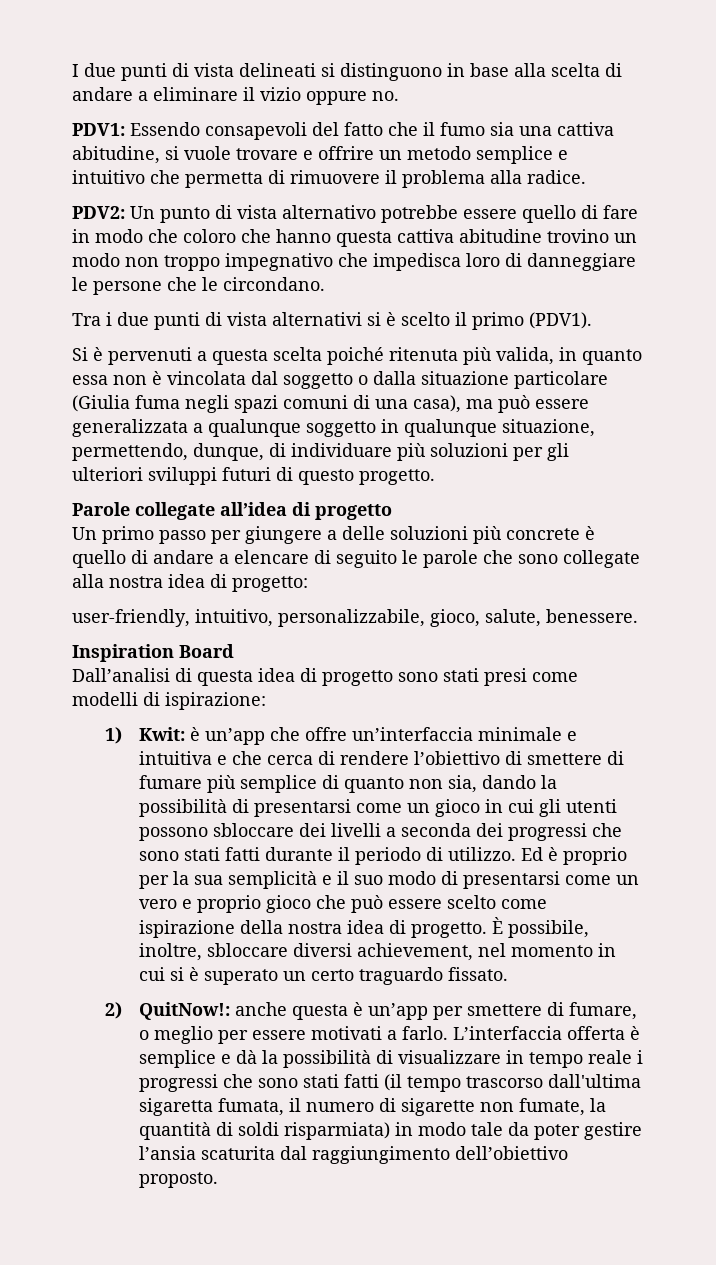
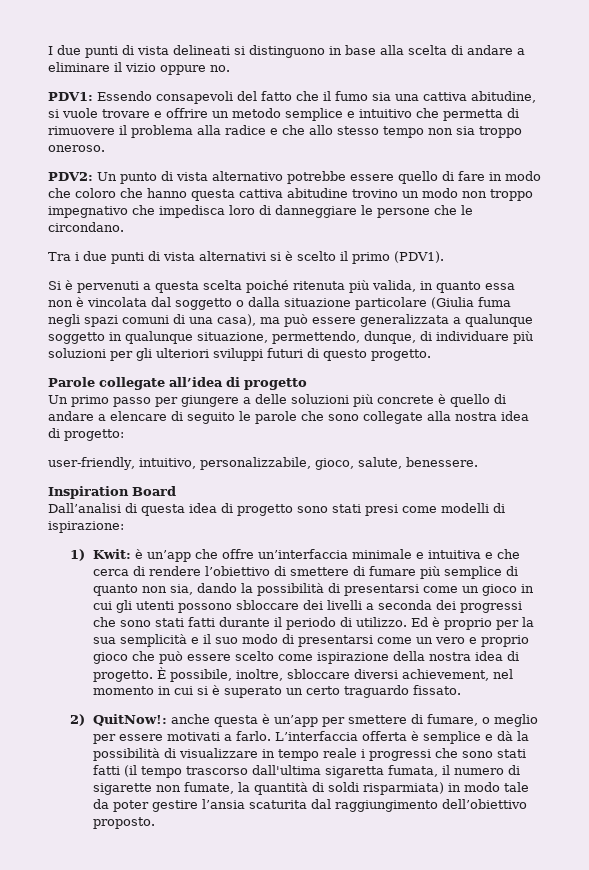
[527,170,586,184] radice. -> [225,125,522,138] [48,145,105,152] radice e che allo stesso tempo non sia troppo oneroso.

